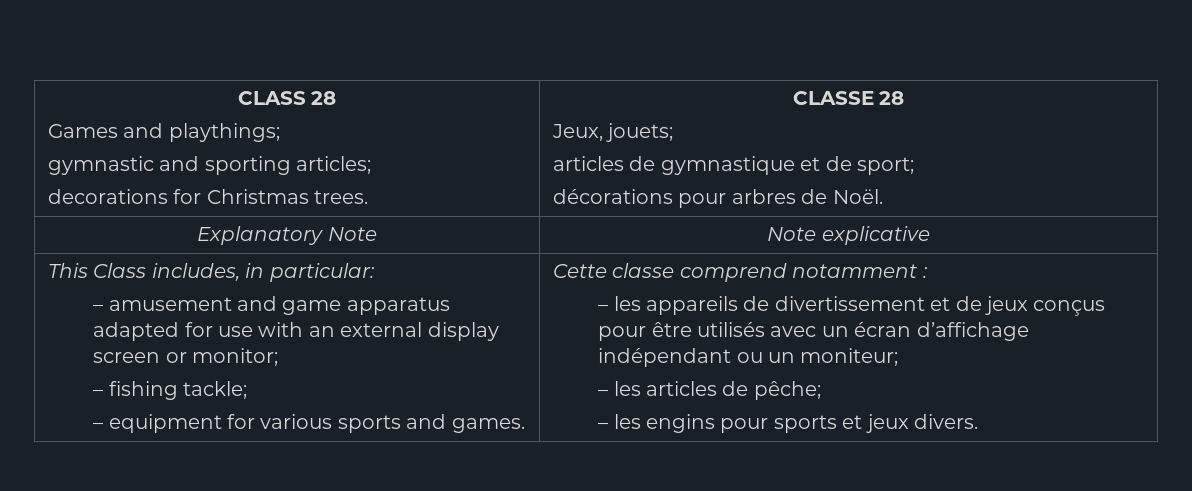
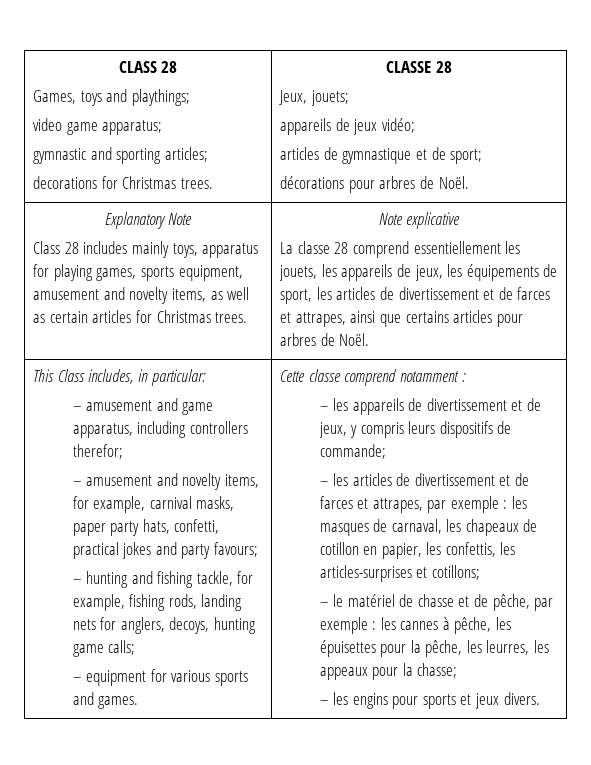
[48,124,119,138] Games -> [33,90,102,106] Games, toys
(280, 132) none -> [33,118,163,135] // video game apparatus;
(674, 132) none -> [280,118,416,135] // appareils de jeux vidéo;
[767,226,930,245] | Note explicative -> [33,241,259,258] [33,264,243,281] [33,287,250,304] [33,310,248,323] [378,212,461,229] [280,241,521,258] [279,264,558,281] [280,287,551,304] [280,310,523,327] [280,333,370,346] // Class 28 includes mainly toys, apparatus for playing games, sports equipment, amusement and novelty items, as well as certain articles for Christmas trees. | Note explicative // La classe 28 comprend essentiellement les jouets, les appareils de jeux, les équipements de sport, les articles de divertissement et de farces et attrapes, ainsi que certains articles pour arbres de Noël.
[346,297,450,315] [93,322,499,341] [93,348,278,366] [93,381,247,400] apparatus adapted for use with an external display screen or monitor; // – fishing tackle; -> [72,421,248,438] [72,444,123,459] [72,473,259,490] [72,496,235,513] [72,519,220,536] [72,542,258,559] [72,571,254,588] [72,594,243,611] [72,617,256,634] [72,640,136,657] apparatus, including controllers therefor; // – amusement and novelty items, for example, carnival masks, paper party hats, confetti, practical jokes and party favours; // – hunting and fishing tackle, for example, fishing rods, landing nets for anglers, decoys, hunting game calls;
[984,296,1106,316] [598,322,1029,341] [598,348,899,367] [598,381,821,400] jeux conçus pour être utilisés avec un écran d’affichage indépendant ou un moniteur; // – les articles de pêche; -> [318,421,512,438] [319,444,386,459] [319,473,530,486] [319,496,528,513] [319,519,538,536] [319,542,516,559] [319,565,480,582] [319,594,554,611] [319,617,512,634] [319,640,550,657] [319,663,458,680] jeux, y compris leurs dispositifs de commande; // – les articles de divertissement et de farces et attrapes, par exemple : les masques de carnaval, les chapeaux de cotillon en papier, les confettis, les articles-surprises et cotillons; // – le matériel de chasse et de pêche, par exemple : les cannes à pêche, les épuisettes pour la pêche, les leurres, les appeaux pour la chasse;

